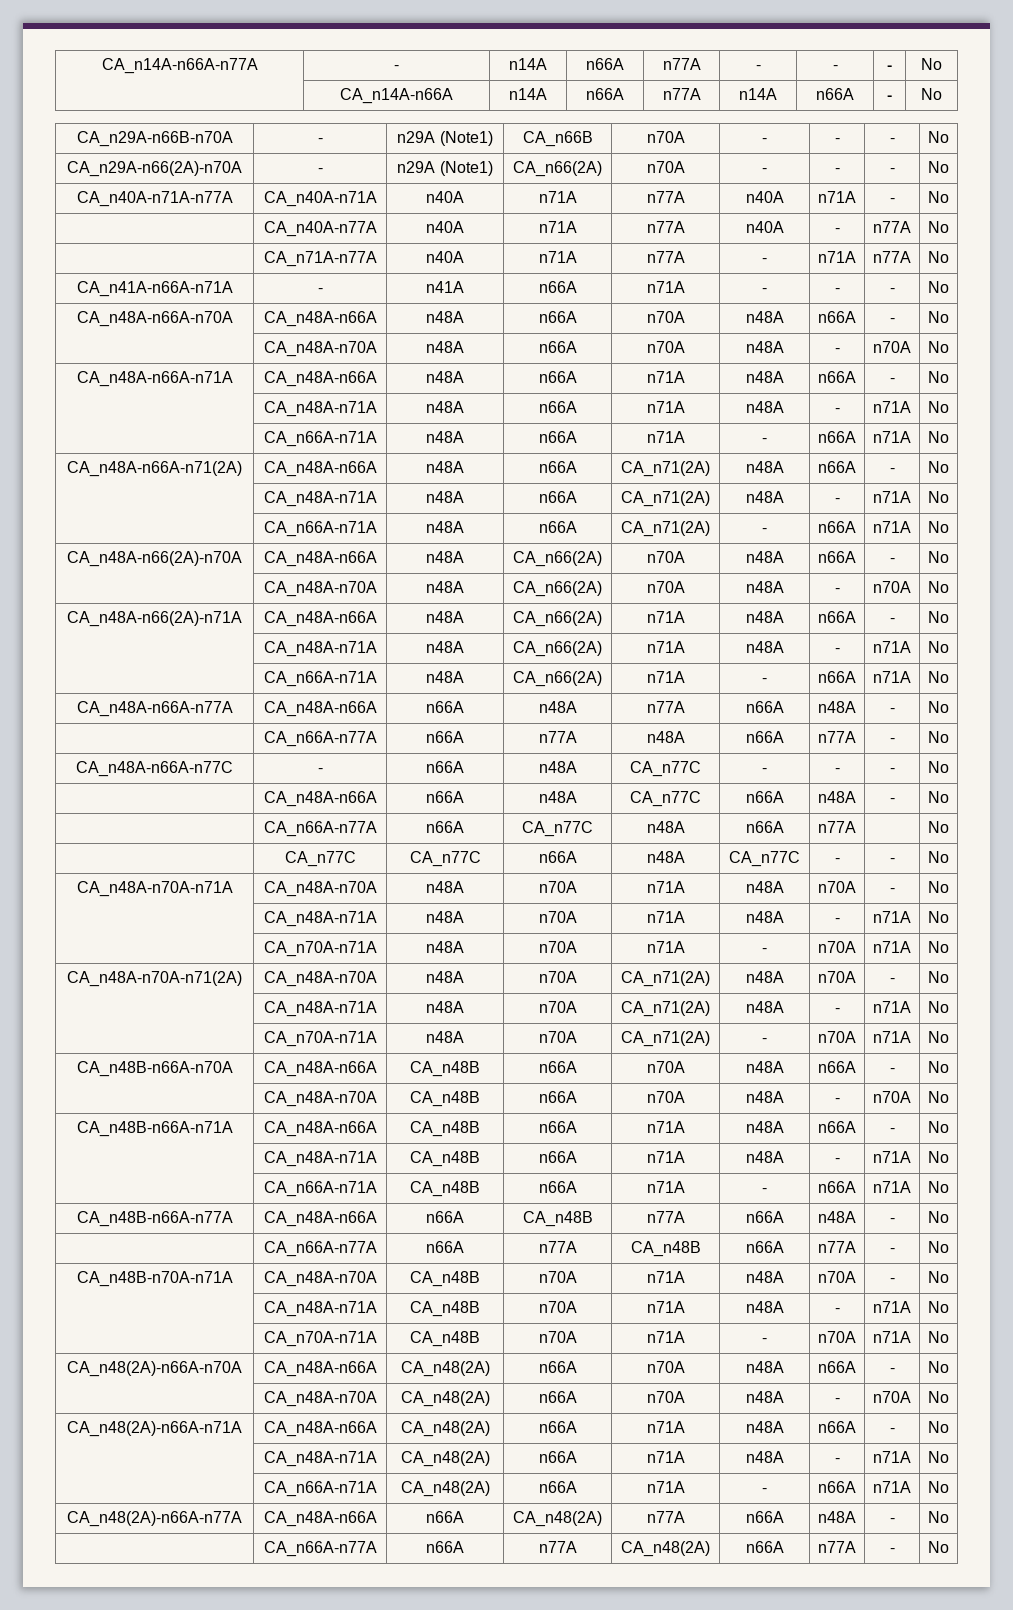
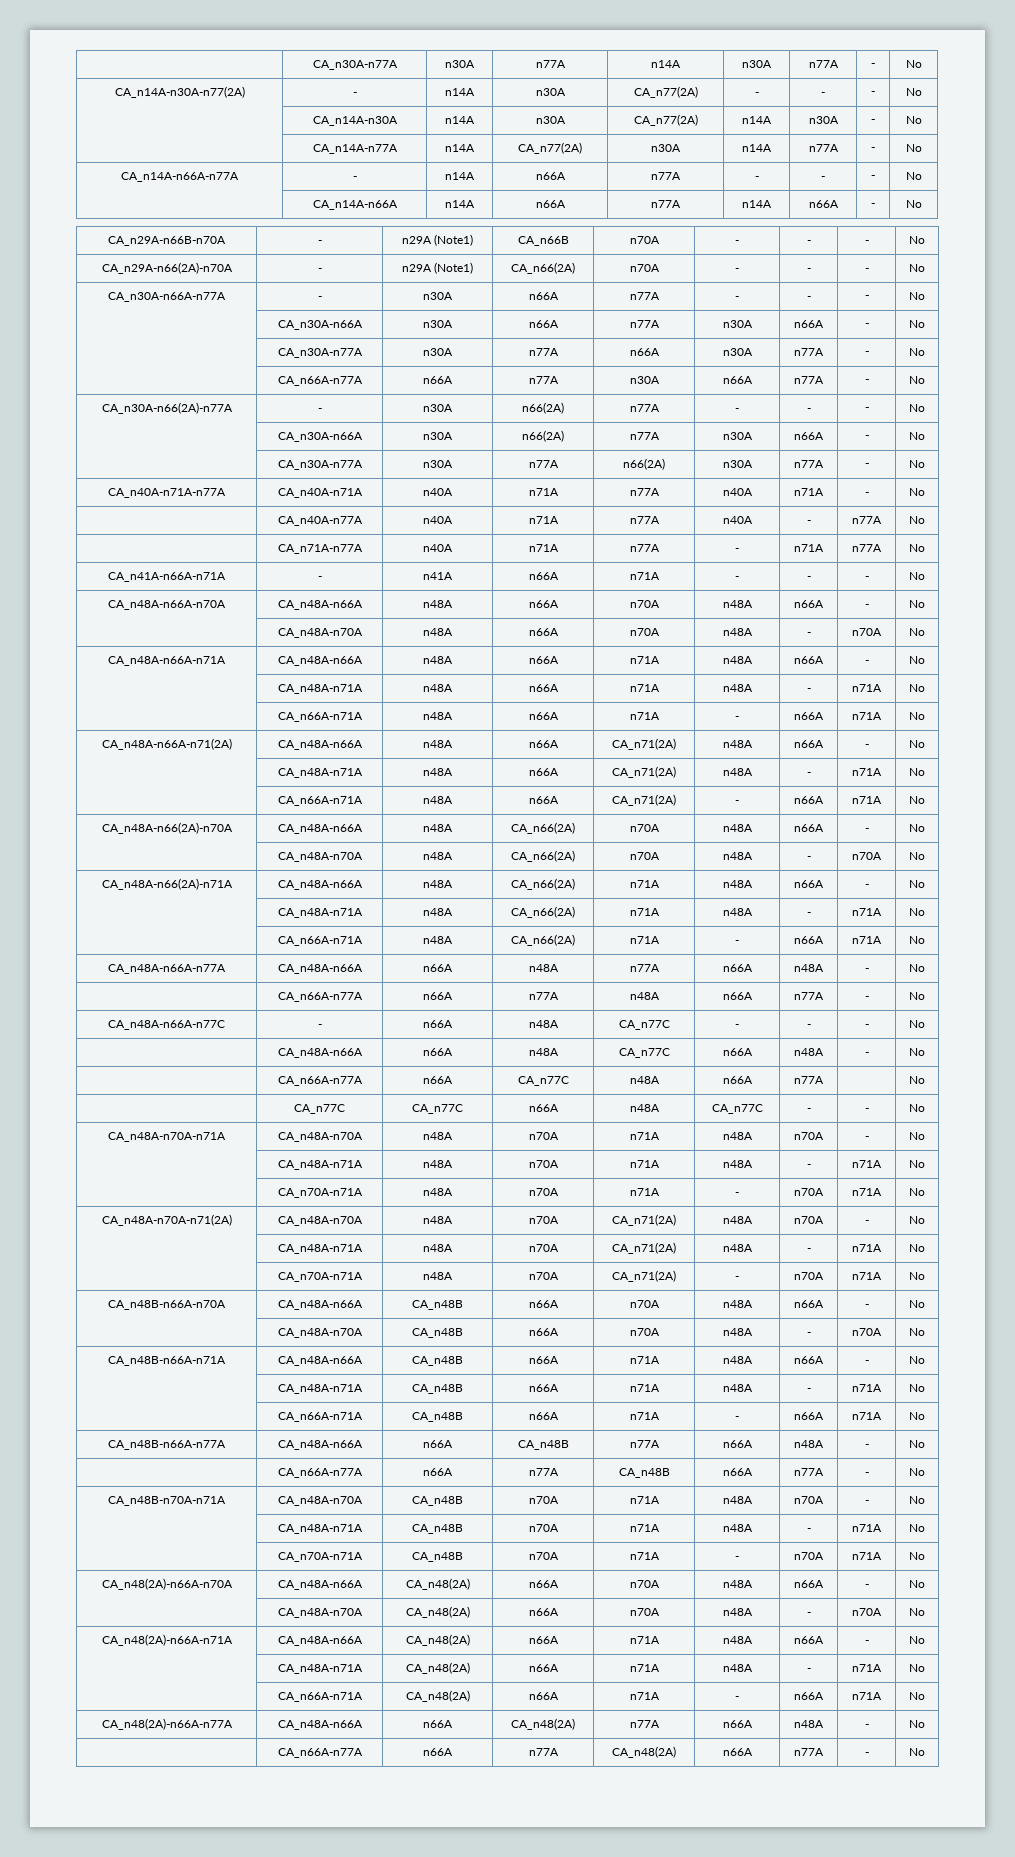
(101, 66) none -> [312,60,398,70] [445,60,475,68] [535,60,566,68] [651,60,681,68] [742,60,772,68] [808,60,839,68] [871,63,875,68] [905,60,922,68] [114,86,245,98] [352,92,357,96] [445,88,475,96] [535,88,566,96] [633,86,698,98] [754,92,759,96] [821,92,825,96] [871,91,875,96] [905,88,922,96] [312,116,398,126] [445,116,475,124] [535,116,566,124] [633,114,698,126] [742,116,772,124] [808,116,839,124] [871,119,875,124] [905,116,922,124] [312,144,398,154] [445,144,475,152] [518,142,582,154] [651,144,681,152] [742,144,772,152] [808,144,839,152] [871,147,875,152] [905,144,922,152] | CA_n30A-n77A | n30A | n77A | n14A | n30A | n77A | - | No // CA_n14A-n30A-n77(2A) | - | n14A | n30A | CA_n77(2A) | - | - | - | No // | CA_n14A-n30A | n14A | n30A | CA_n77(2A) | n14A | n30A | - | No // | CA_n14A-n77A | n14A | CA_n77(2A) | n30A | n14A | n77A | - | No //
(949, 167) none -> [108,292,226,302] [317,296,322,300] [423,292,453,300] [528,292,559,300] [629,292,660,300] [735,296,739,300] [806,296,811,300] [864,295,869,300] [909,292,925,300] [277,320,363,330] [423,320,453,328] [528,320,559,328] [629,320,660,328] [722,320,753,328] [794,320,824,328] [864,323,869,328] [909,320,925,328] [277,348,363,358] [423,348,453,356] [528,348,559,356] [629,348,660,356] [722,348,753,356] [794,348,824,356] [864,351,869,356] [909,348,925,356] [277,376,363,386] [423,376,453,384] [528,376,559,384] [629,376,660,384] [722,376,753,384] [794,376,824,384] [864,379,869,384] [909,376,925,384] [101,402,233,414] [317,408,322,412] [423,404,453,412] [522,402,564,414] [629,404,660,412] [735,408,739,412] [806,408,811,412] [864,407,869,412] [909,404,925,412] [277,432,363,442] [423,432,453,440] [522,430,564,442] [629,432,660,440] [722,432,753,440] [794,432,824,440] [864,435,869,440] [909,432,925,440] [277,460,363,470] [423,460,453,468] [528,460,559,468] [623,458,665,470] [722,460,753,468] [794,460,824,468] [864,463,869,468] [909,460,925,468] // CA_n30A-n66A-n77A | - | n30A | n66A | n77A | - | - | - | No // | CA_n30A-n66A | n30A | n66A | n77A | n30A | n66A | - | No // | CA_n30A-n77A | n30A | n77A | n66A | n30A | n77A | - | No // | CA_n66A-n77A | n66A | n77A | n30A | n66A | n77A | - | No // CA_n30A-n66(2A)-n77A | - | n30A | n66(2A) | n77A | - | - | - | No // | CA_n30A-n66A | n30A | n66(2A) | n77A | n30A | n66A | - | No // | CA_n30A-n77A | n30A | n77A | n66(2A) | n30A | n77A | - | No

